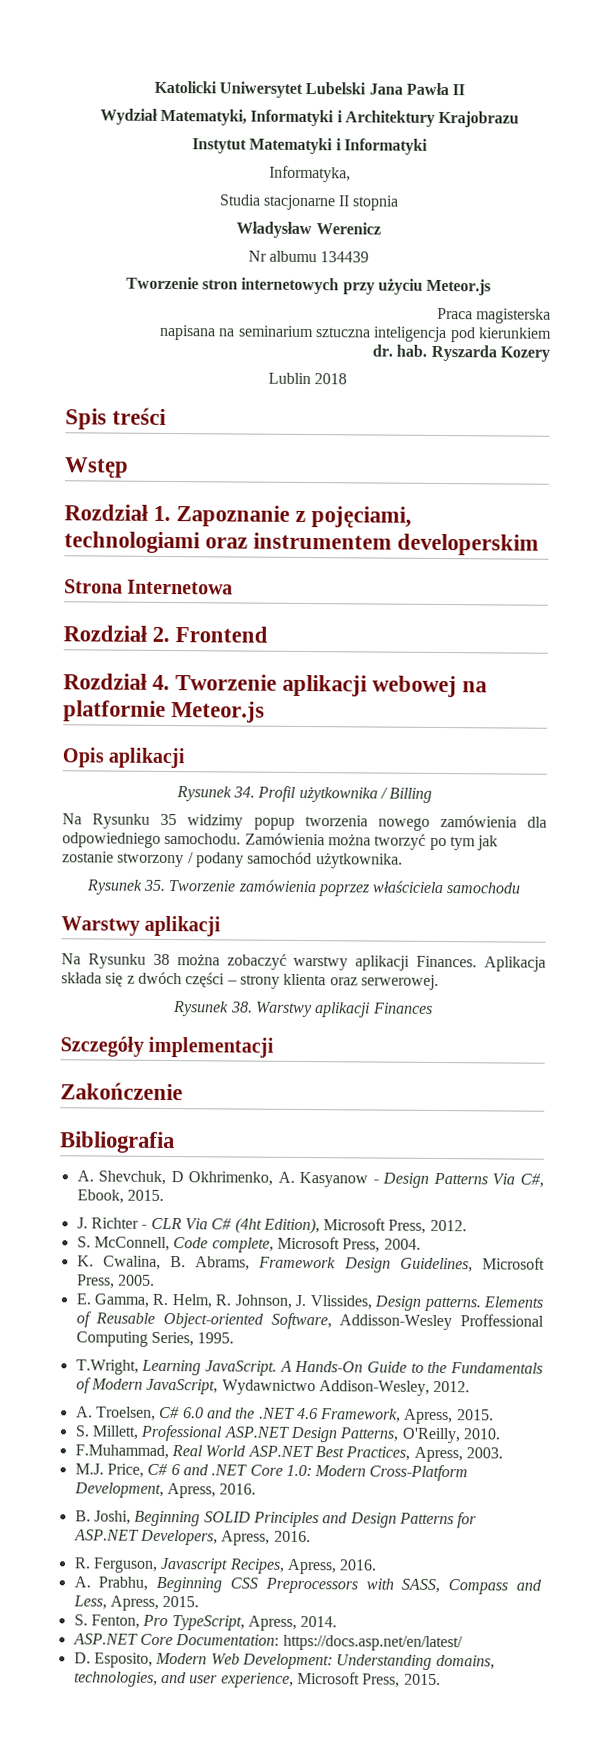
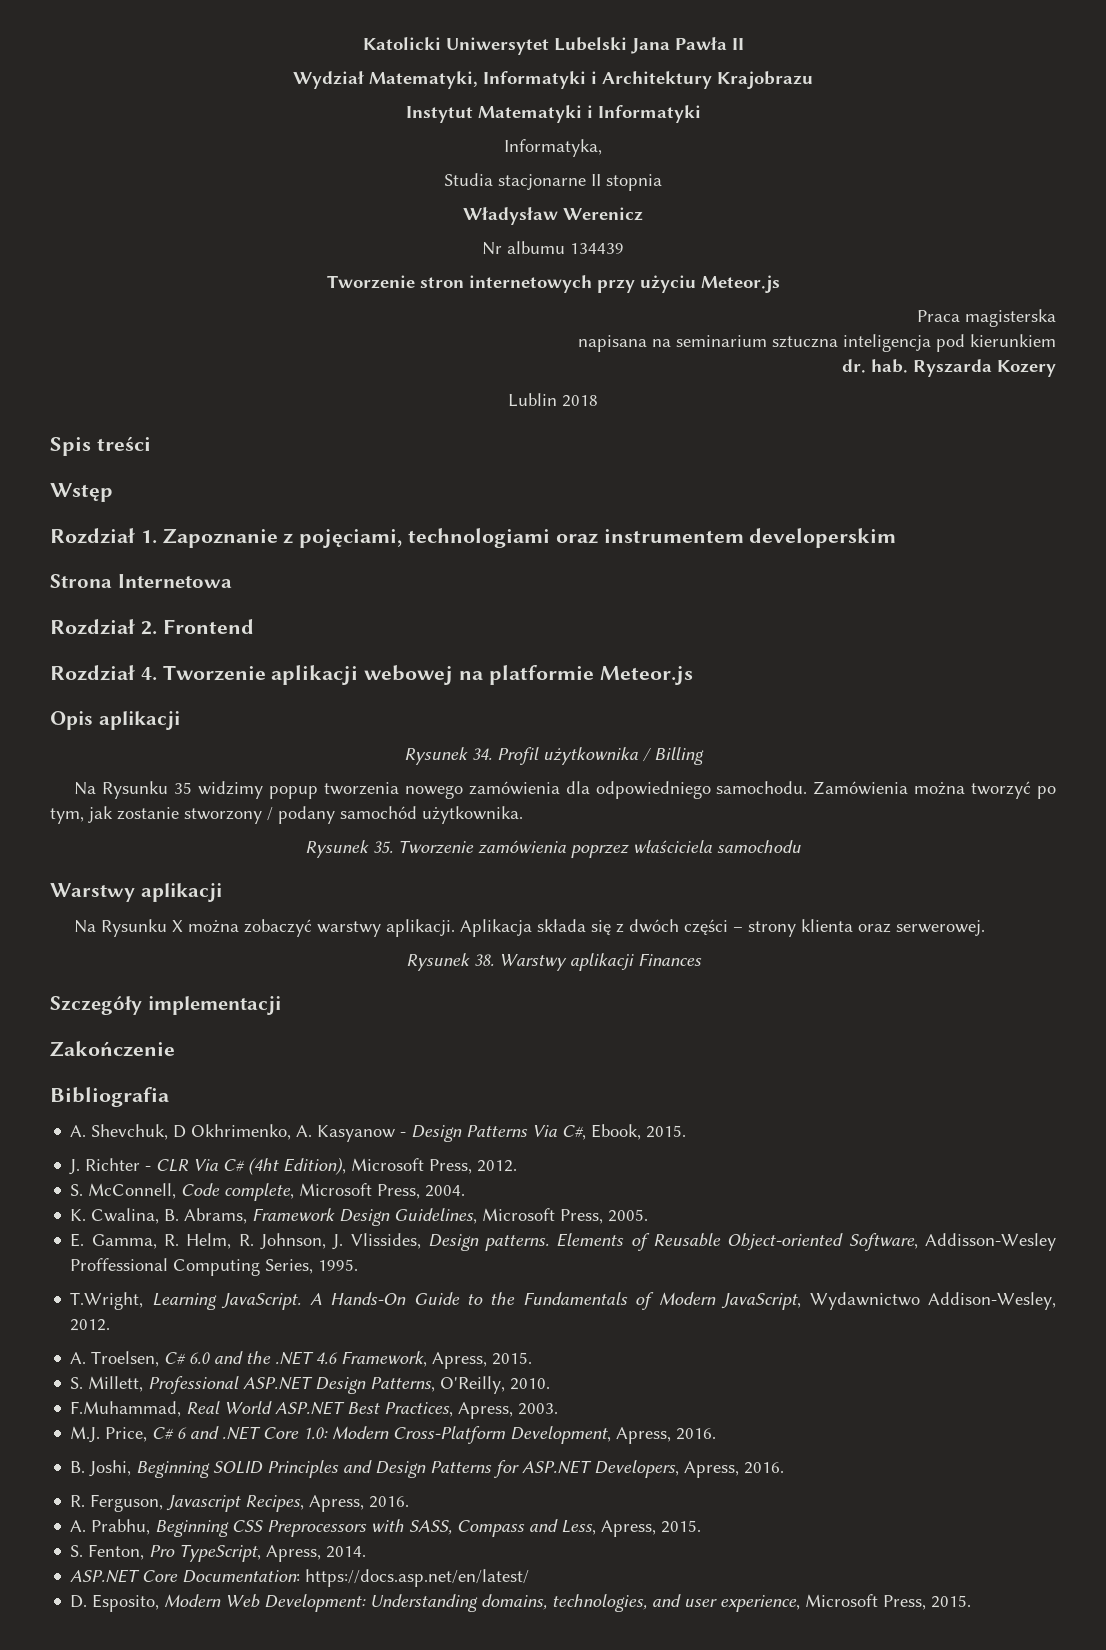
[449,836,476,851] tym -> [50,808,84,824] tym,
[152,953,170,966] 38 -> [172,920,184,932] X
[355,955,478,971] aplikacji Finances. -> [386,919,456,937] aplikacji.

